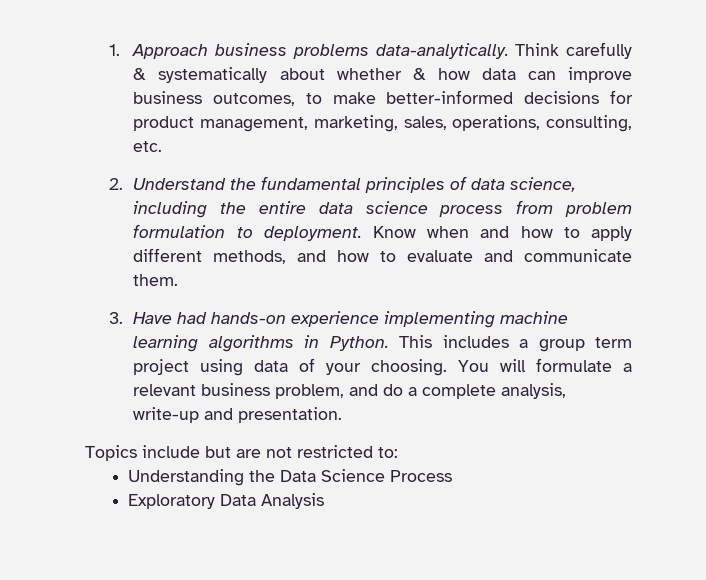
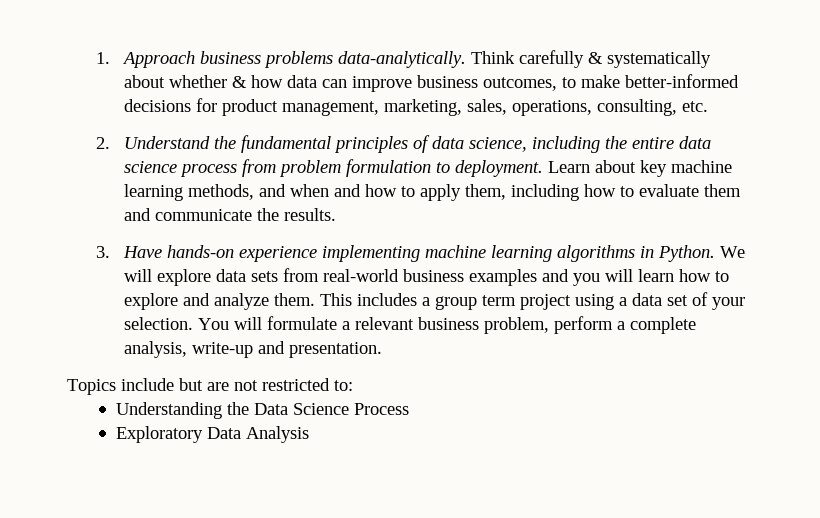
[373,226,417,238] Know -> [548,160,733,177] [124,184,287,201] Learn about key machine learning methods, and
[133,248,327,264] different methods, and -> [465,184,580,201] them, including
(474, 256) none -> [704,184,742,197] them
[133,274,179,286] them. -> [257,208,337,221] the results.
[177,312,208,324] had -> (163, 252) none
(389, 343) none -> [720,246,746,258] [124,268,730,286] [124,293,316,310] We will explore data sets from real-world business examples and you will learn how to explore and analyze them.
[254,360,289,372] data -> [619,293,689,306] a data set
[371,359,448,376] choosing. -> [124,317,194,330] selection.
[349,384,404,396] and do -> [554,316,614,334] perform

